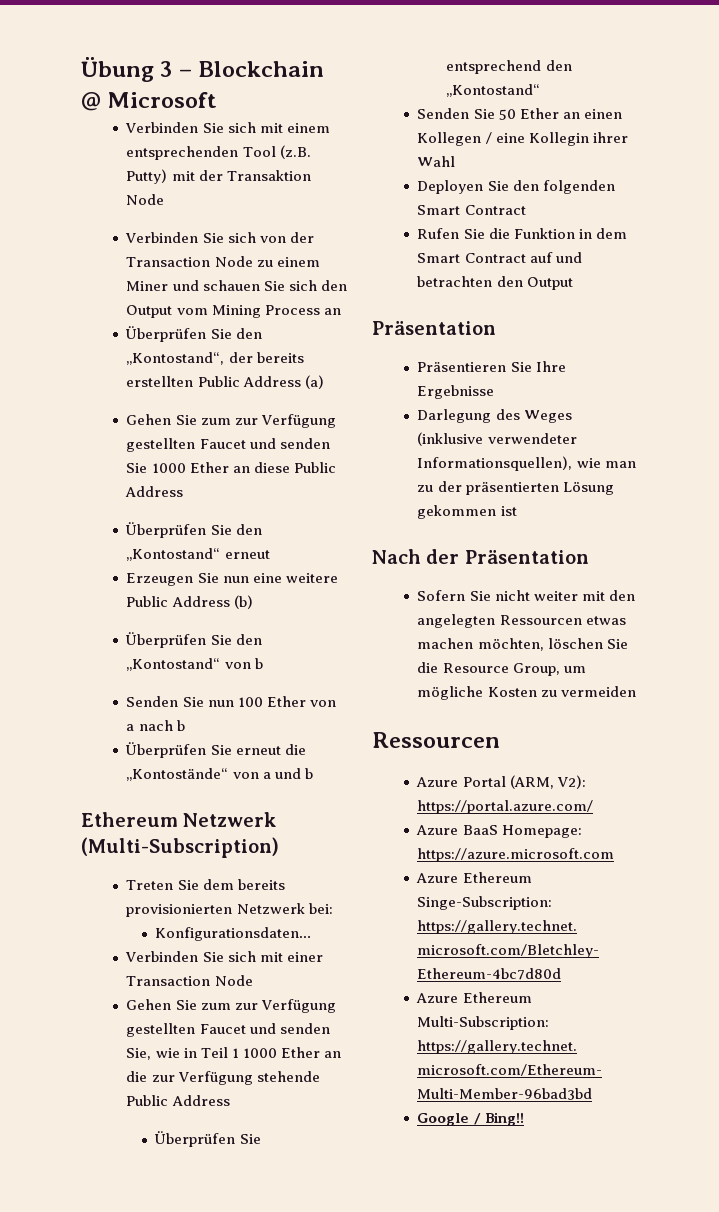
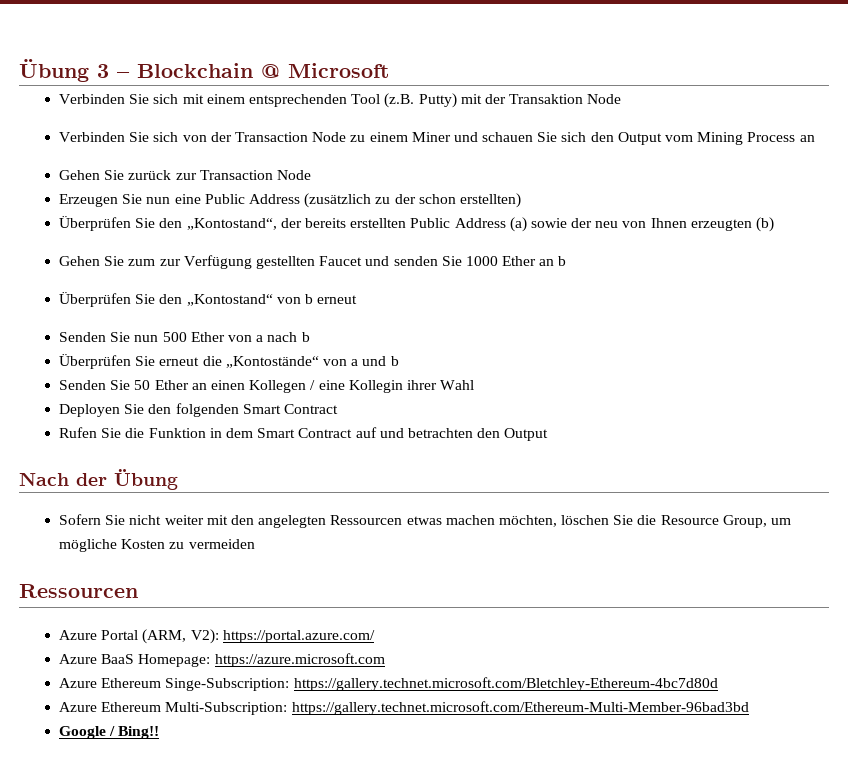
(341, 311) none -> [59,170,312,180] [59,193,521,208] // Gehen Sie zurück zur Transaction Node // Erzeugen Sie nun eine Public Address (zusätzlich zu der schon erstellten)
(324, 382) none -> [530,217,775,232] sowie der neu von Ihnen erzeugten (b)
[253,462,336,473] [125,486,184,497] [125,522,262,538] [126,548,270,561] [126,573,338,586] [126,595,253,609] diese Public Address // Überprüfen Sie den „Kontostand“ erneut // Erzeugen Sie nun eine weitere Public Address (b) -> [558,256,567,266] b
(263, 663) none -> [317,295,358,304] erneut
[237,697,263,707] 100 -> [162,332,187,342] 500
[81,812,277,827] [81,837,279,858] [126,879,285,890] [126,903,333,917] [155,927,312,941] [125,951,323,962] [126,975,253,986] [126,999,336,1013] [126,1023,330,1037] [126,1047,341,1060] [126,1071,320,1085] [126,1095,230,1106] [154,1131,261,1147] [446,60,572,74] [446,84,541,97] // Ethereum Netzwerk (Multi-Subscription) // Treten Sie dem bereits provisionierten Netzwerk bei: // Konfigurationsdaten… // Verbinden Sie sich mit einer Transaction Node // Gehen Sie zum zur Verfügung gestellten Faucet und senden Sie, wie in Teil 1 1000 Ether an die zur Verfügung stehende Public Address // Überprüfen Sie entsprechend den „Kontostand“ -> (399, 361) none
[372,321,496,335] [417,361,566,372] [417,385,495,399] [417,409,572,423] [417,432,577,446] [417,456,636,471] [417,481,614,495] [417,505,517,519] // Präsentation // Präsentieren Sie Ihre Ergebnisse // Darlegung des Weges (inklusive verwendeter Informationsquellen), wie man zu der präsentierten Lösung gekommen ist -> (549, 434) none
[464,550,589,564] Präsentation -> [114,469,178,490] Übung

